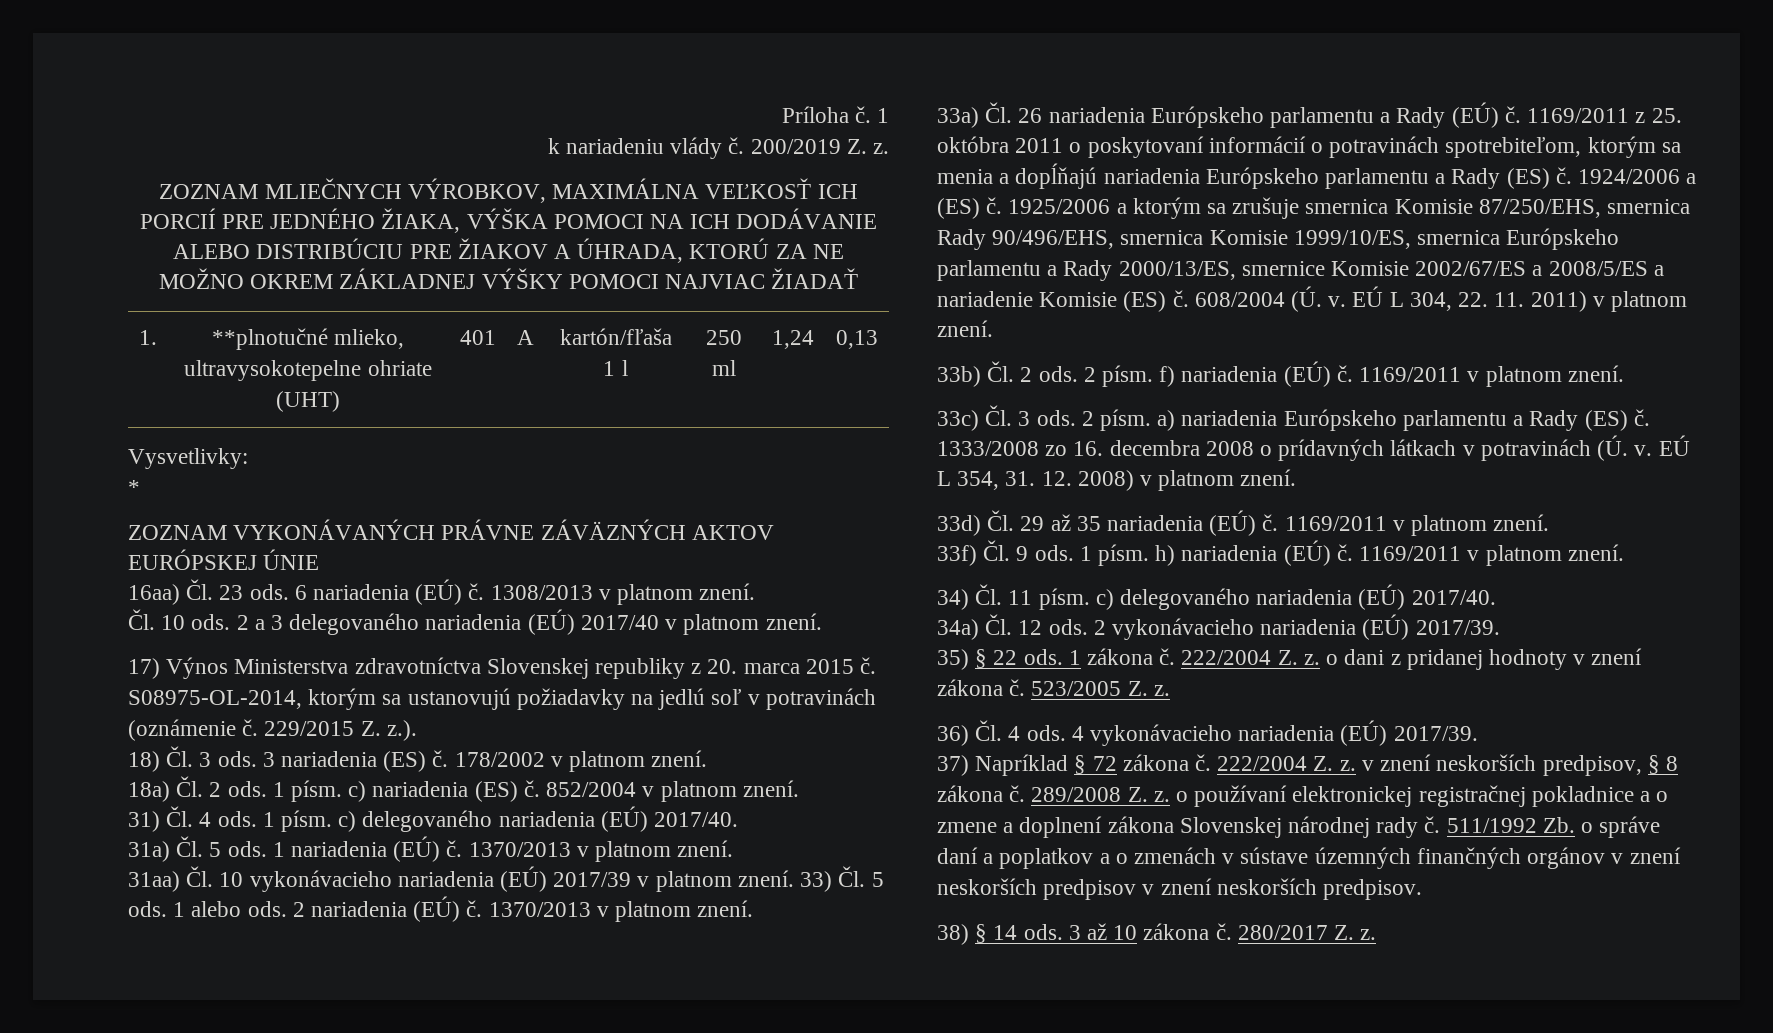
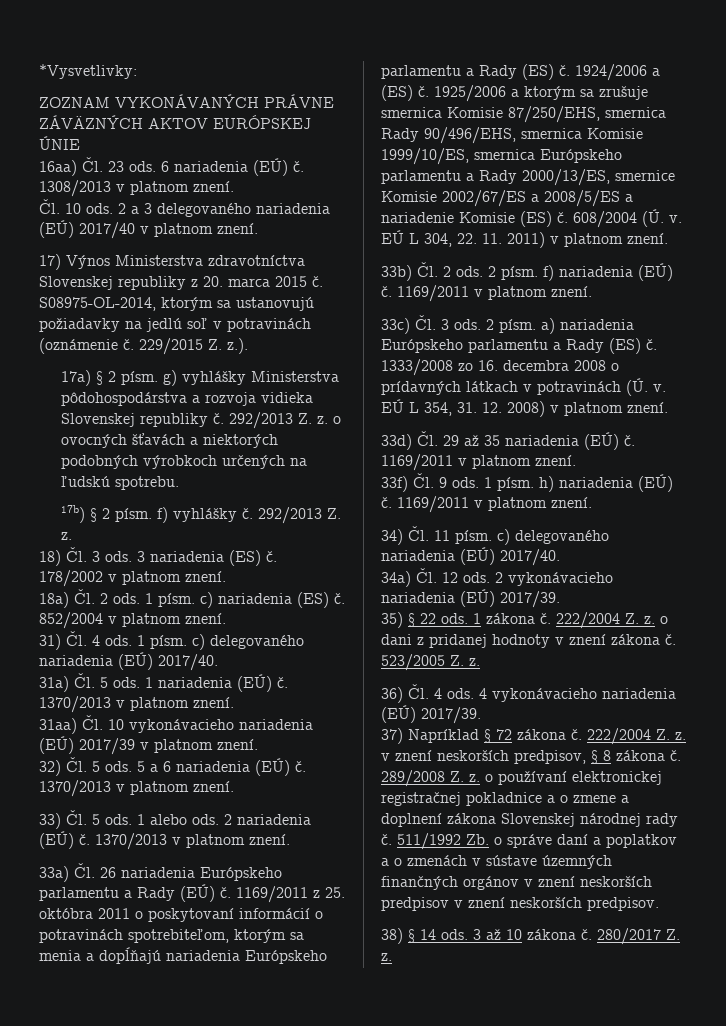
[781,106,890,123] [547,137,890,159] [159,178,858,203] [139,208,878,233] [173,238,844,263] [158,268,859,289] [139,330,157,345] [211,328,405,350] [184,360,432,381] [276,391,340,412] [459,330,496,345] [517,330,534,345] [559,328,672,345] [603,360,628,376] [706,330,742,345] [712,360,736,376] [772,330,814,349] [835,330,878,349] [128,448,248,469] [128,480,140,495] Príloha č. 1 // k nariadeniu vlády č. 200/2019 Z. z. // ZOZNAM MLIEČNYCH VÝROBKOV, MAXIMÁLNA VEĽKOSŤ ICH PORCIÍ PRE JEDNÉHO ŽIAKA, VÝŠKA POMOCI NA ICH DODÁVANIE ALEBO DISTRIBÚCIU PRE ŽIAKOV A ÚHRADA, KTORÚ ZA NE MOŽNO OKREM ZÁKLADNEJ VÝŠKY POMOCI NAJVIAC ŽIADAŤ // 1. | **plnotučné mlieko, ultravysokotepelne ohriate (UHT) | 401 | A | kartón/fľaša 1 l | 250 ml | 1,24 | 0,13 // Vysvetlivky: // * -> [39,64,137,79] *Vysvetlivky:
(417, 730) none -> [61,370,340,386] [61,392,314,406] [61,412,342,429] [61,433,279,448] [61,455,308,469] [61,476,180,490] [61,505,342,524] [61,532,73,540] // 17a) § 2 písm. g) vyhlášky Ministerstva pôdohospodárstva a rozvoja vidieka Slovenskej republiky č. 292/2013 Z. z. o ovocných šťavách a niektorých podobných výrobkoch určených na ľudskú spotrebu. // 17b) § 2 písm. f) vyhlášky č. 292/2013 Z. z.
(794, 878) none -> [39,757,306,776] [39,780,234,797] // 32) Čl. 5 ods. 5 a 6 nariadenia (EÚ) č. 1370/2013 v platnom znení. //

